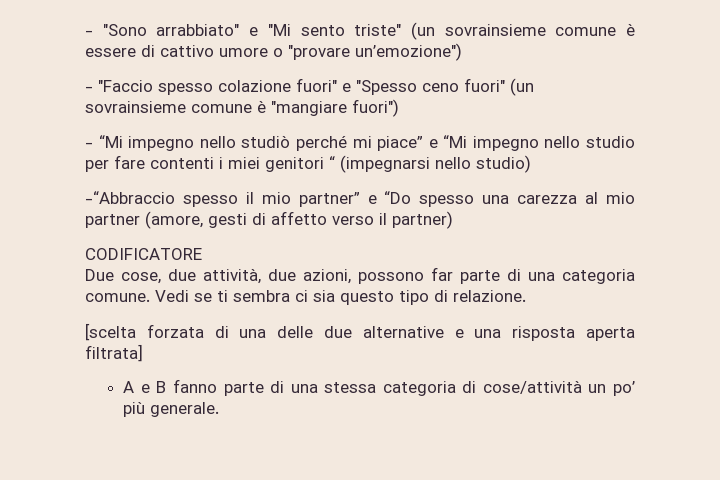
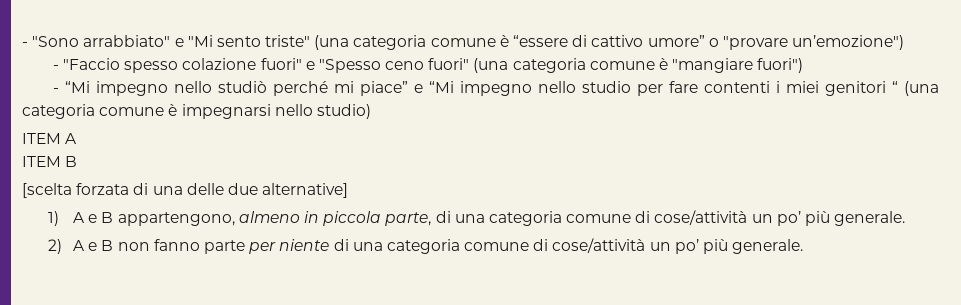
[410,22,635,40] [85,48,136,57] (un sovrainsieme comune è essere -> [314,35,569,50] (una categoria comune è “essere
[219,48,268,57] umore -> [647,35,705,47] umore”
[510,78,534,96] [85,101,186,113] (un sovrainsieme -> [473,58,586,73] (una categoria
[340,155,531,173] [85,191,636,207] [85,211,453,229] [85,248,202,260] [85,267,635,284] [85,290,526,305] (impegnarsi nello studio) // -“Abbraccio spesso il mio partner” e “Do spesso una carezza al mio partner (amore, gesti di affetto verso il partner) // CODIFICATORE // Due cose, due attività, due azioni, possono far parte di una categoria comune. Vedi se ti sembra ci sia questo tipo di relazione. -> [904,81,940,96] [22,104,371,119] [22,133,78,144] [22,156,78,167] (una categoria comune è impegnarsi nello studio) // ITEM A // ITEM B
[362,326,635,341] [85,344,143,362] [123,379,635,396] [123,402,220,417] alternative e una risposta aperta filtrata] // A e B fanno parte di una stessa categoria di cose/attività un po’ più generale. -> [262,183,349,198] [47,210,906,226] [47,238,804,254] alternative] // 1) A e B appartengono, almeno in piccola parte, di una categoria comune di cose/attività un po’ più generale. // 2) A e B non fanno parte per niente di una categoria comune di cose/attività un po’ più generale.

